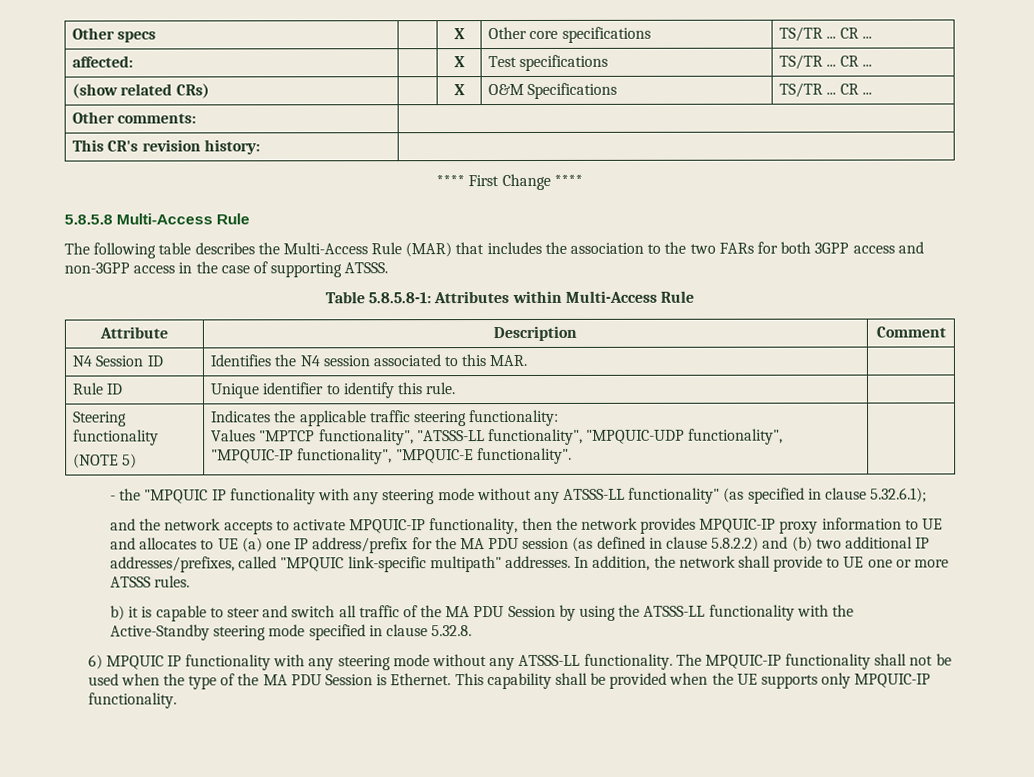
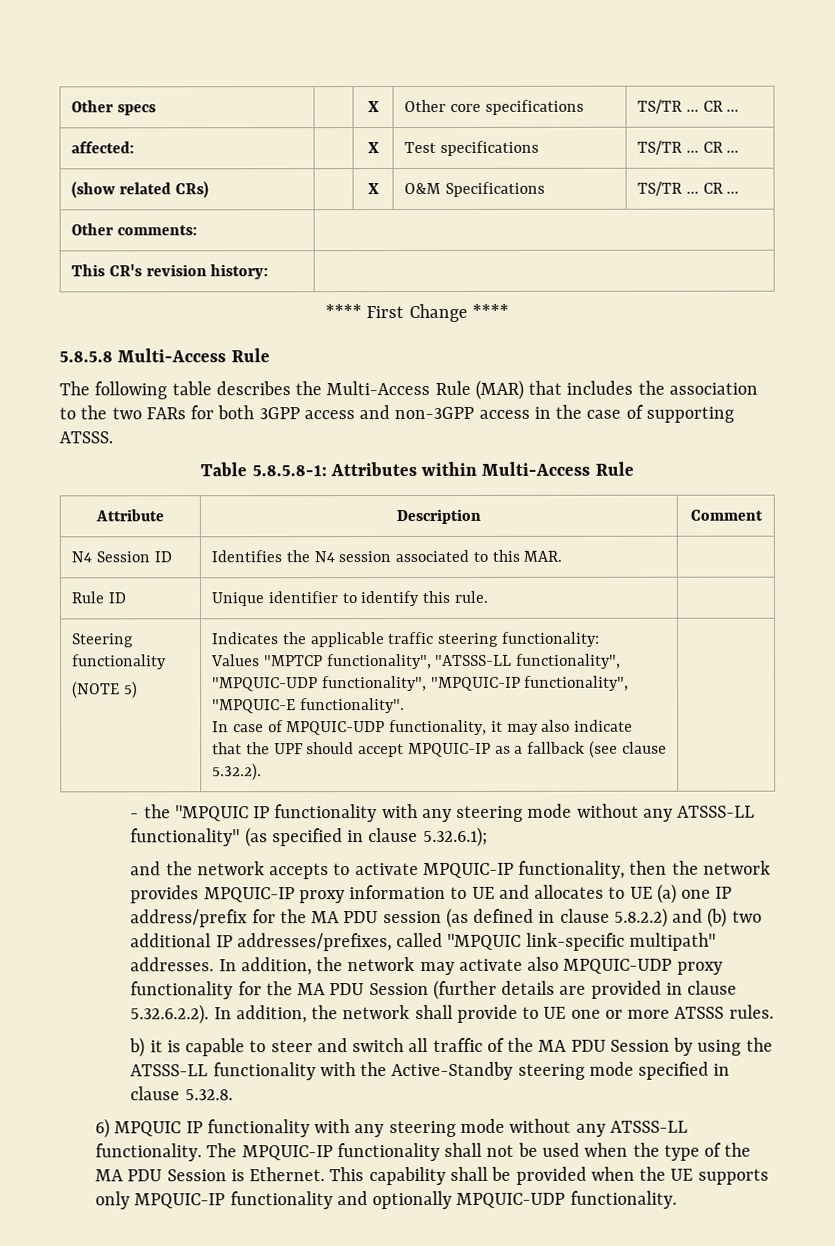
(572, 456) none -> [212,719,634,736] [212,740,667,758] [212,763,263,781] // In case of MPQUIC-UDP functionality, it may also indicate that the UPF should accept MPQUIC-IP as a fallback (see clause 5.32.2).
(736, 561) none -> [419,956,723,975] [130,979,738,1000] [130,1004,411,1025] may activate also MPQUIC-UDP proxy functionality for the MA PDU Session (further details are provided in clause 5.32.6.2.2). In addition, the network
(932, 680) none -> [229,1190,566,1210] functionality and optionally MPQUIC-UDP

